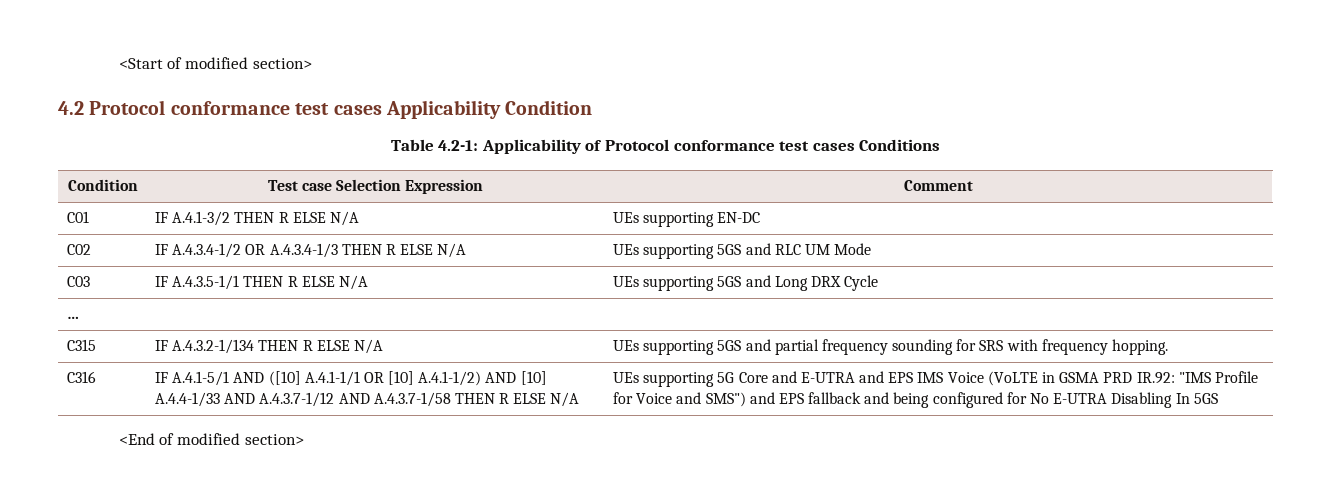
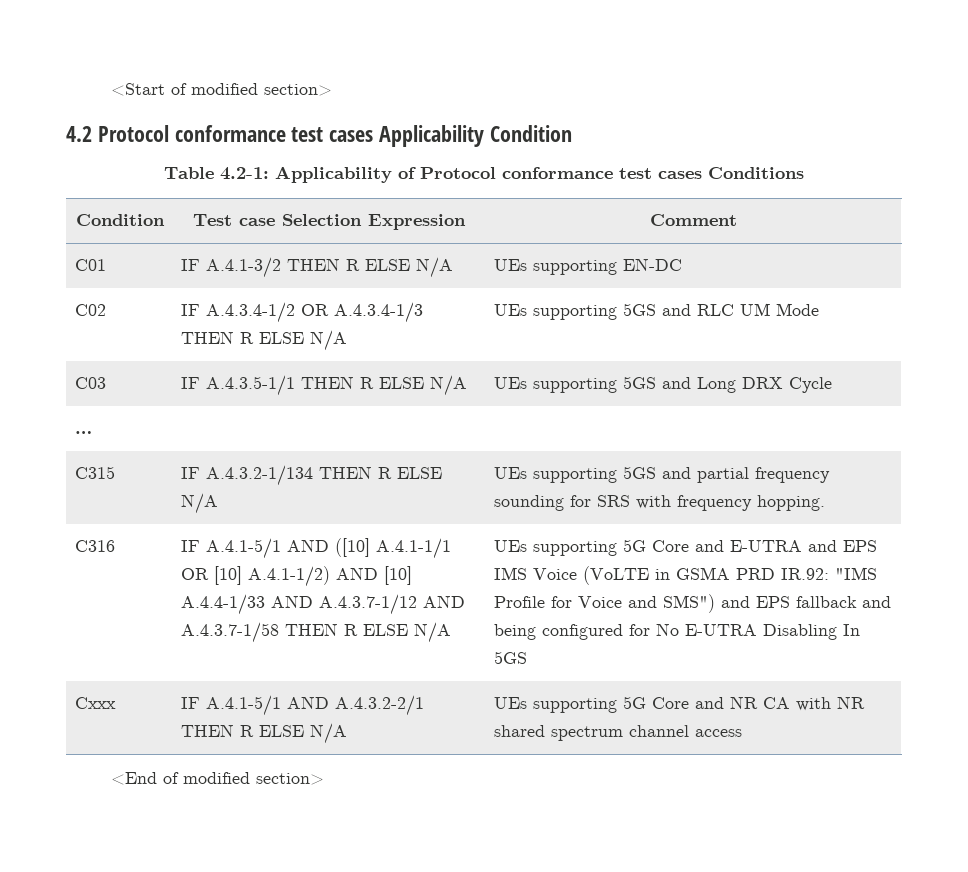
(1218, 398) none -> [74,697,116,709] [180,695,424,716] [180,723,347,744] [493,696,865,713] [493,725,742,741] // Cxxx | IF A.4.1-5/1 AND A.4.3.2-2/1 THEN R ELSE N/A | UEs supporting 5G Core and NR CA with NR shared spectrum channel access

